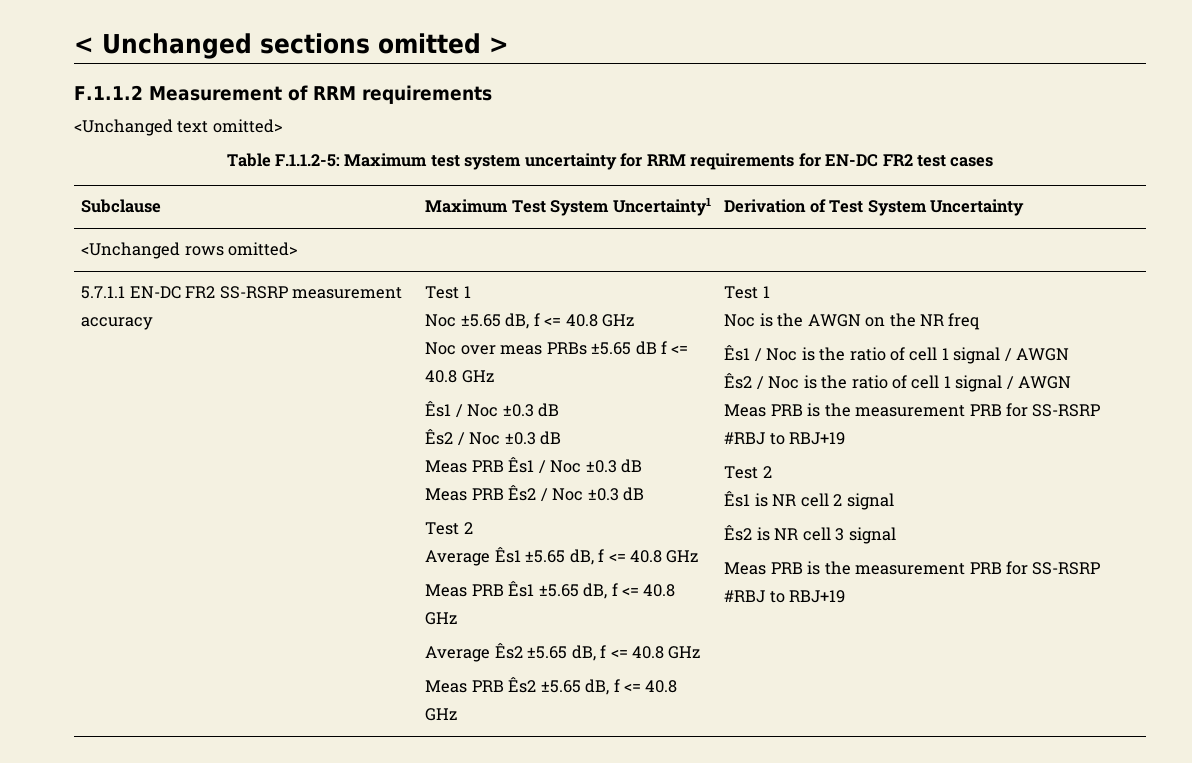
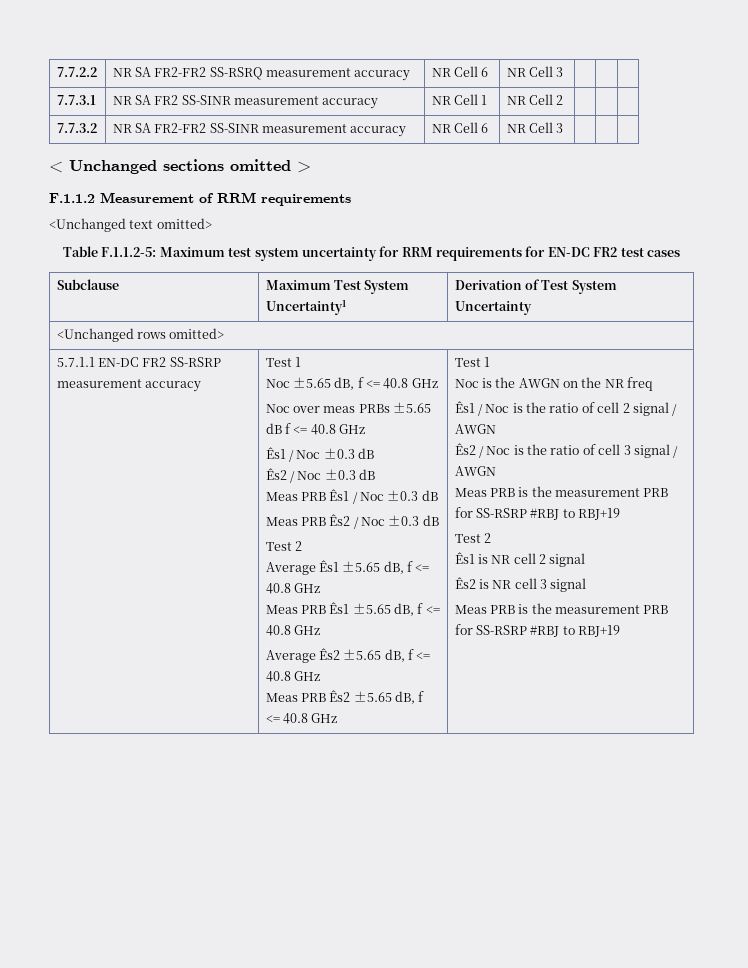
(74, 45) none -> [56,67,97,77] [112,67,411,81] [431,66,489,77] [506,66,564,77] [56,95,96,105] [112,95,379,109] [431,94,488,105] [506,94,564,105] [56,123,97,133] [112,123,407,137] [431,122,489,133] [506,122,564,133] 7.7.2.2 | NR SA FR2-FR2 SS-RSRQ measurement accuracy | NR Cell 6 | NR Cell 3 | | | // 7.7.3.1 | NR SA FR2 SS-SINR measurement accuracy | NR Cell 1 | NR Cell 2 | | | // 7.7.3.2 | NR SA FR2-FR2 SS-SINR measurement accuracy | NR Cell 6 | NR Cell 3 | | | //
[941,348,949,360] 1 -> [622,403,630,413] 2
[943,376,951,388] 1 -> [623,445,631,455] 3

